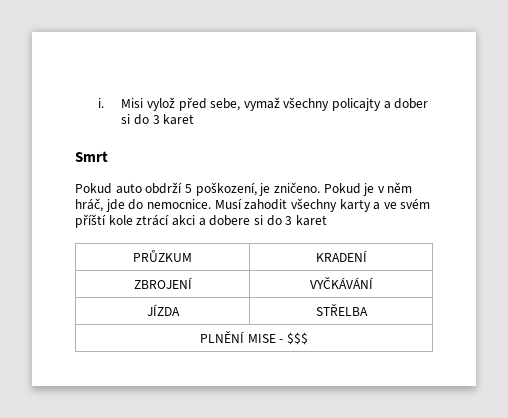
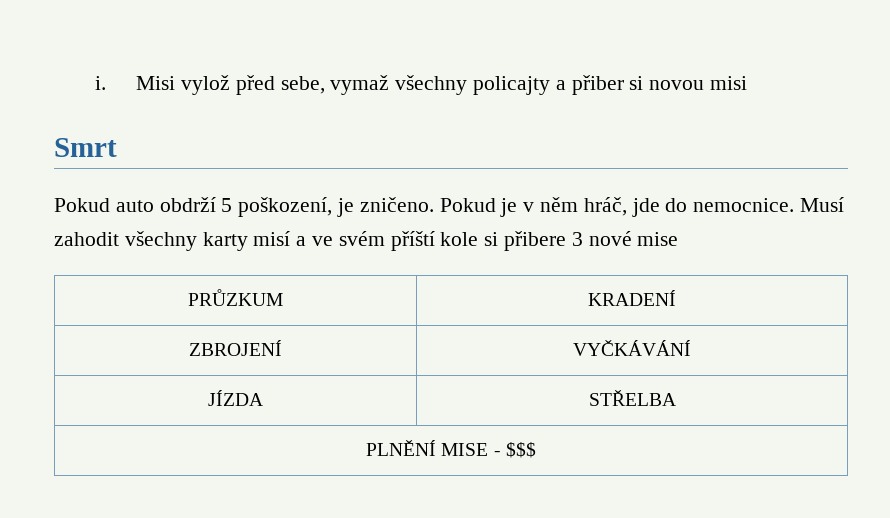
[394,98,429,109] [121,114,195,125] dober si do 3 karet -> [571,75,748,95] přiber si novou misi
(371, 205) none -> [253,231,291,246] misí
[136,214,327,226] ztrácí akci a dobere si do 3 karet -> [484,231,679,251] si přibere 3 nové mise

